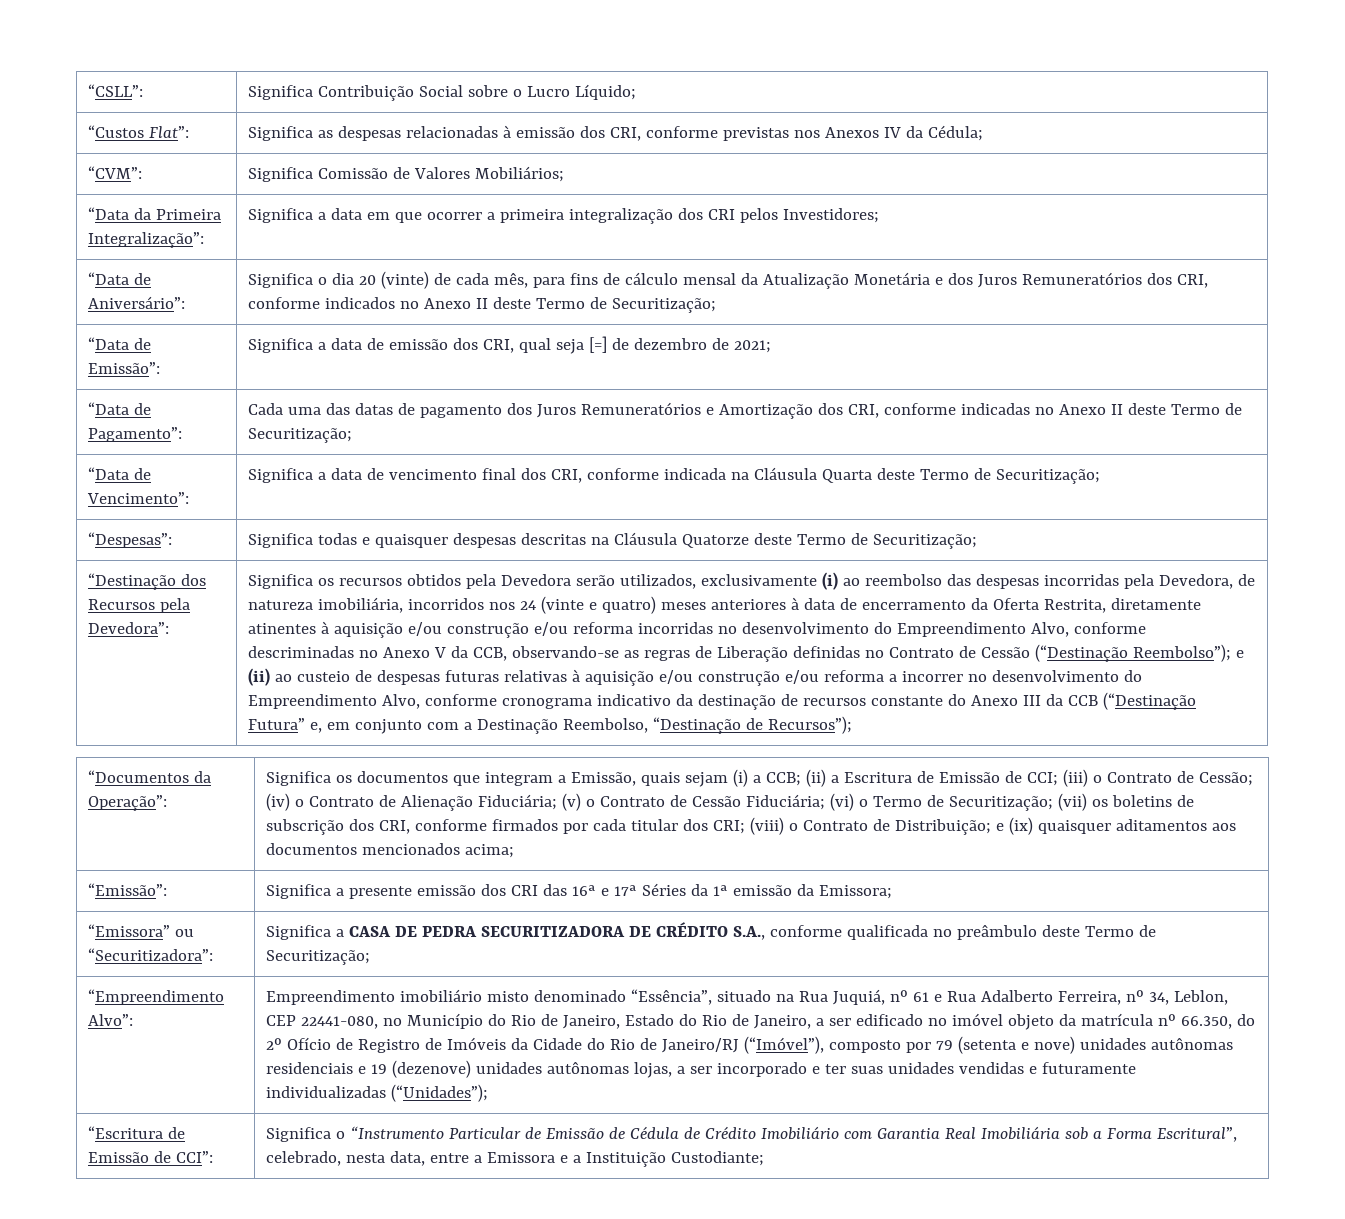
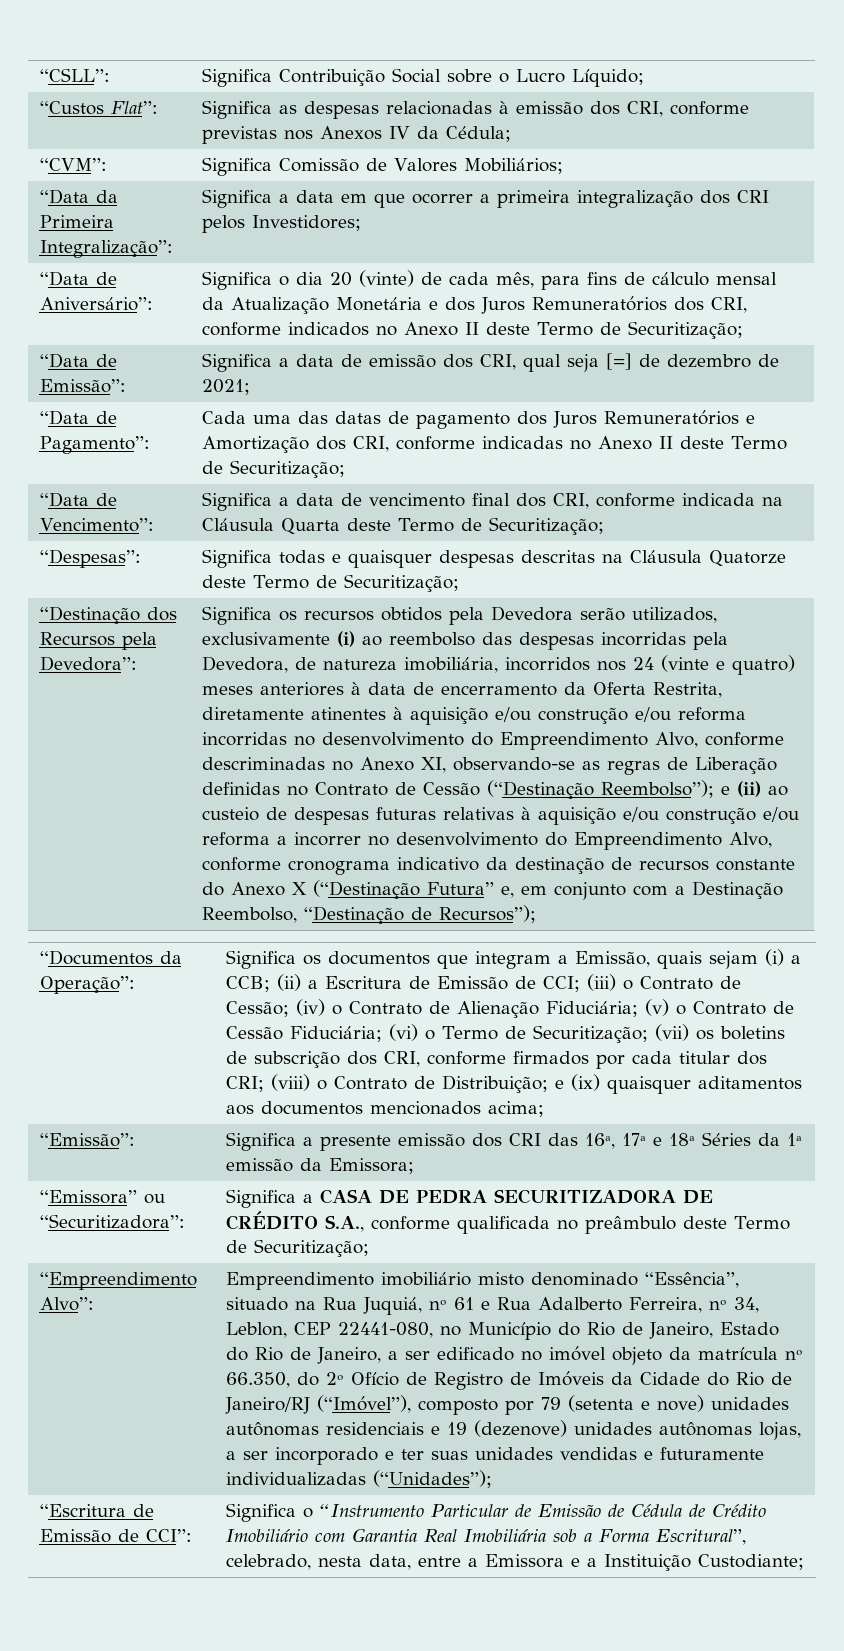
[433,646,507,661] V da CCB, -> [420,757,446,773] XI,
[1022,694,1098,706] III da CCB -> [291,882,307,895] X
[571,885,637,896] 16ª e 17ª -> [584,1133,695,1149] 16ª, 17ª e 18ª

